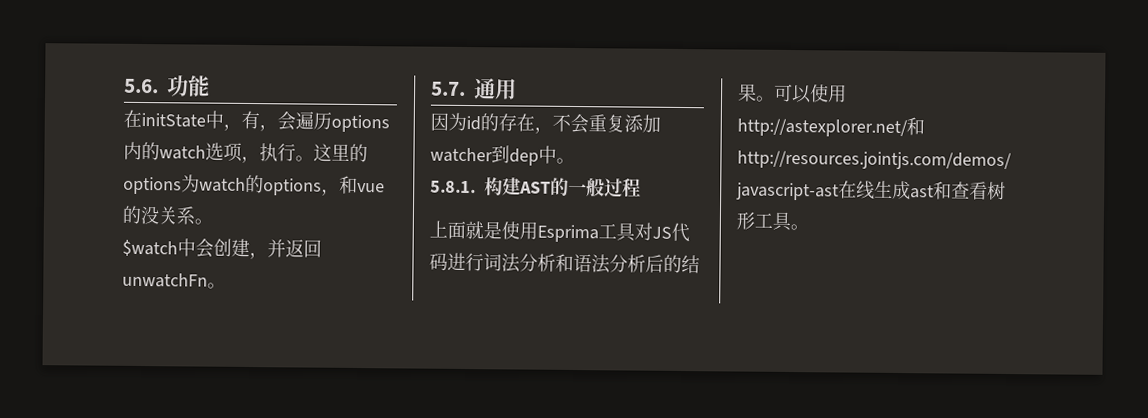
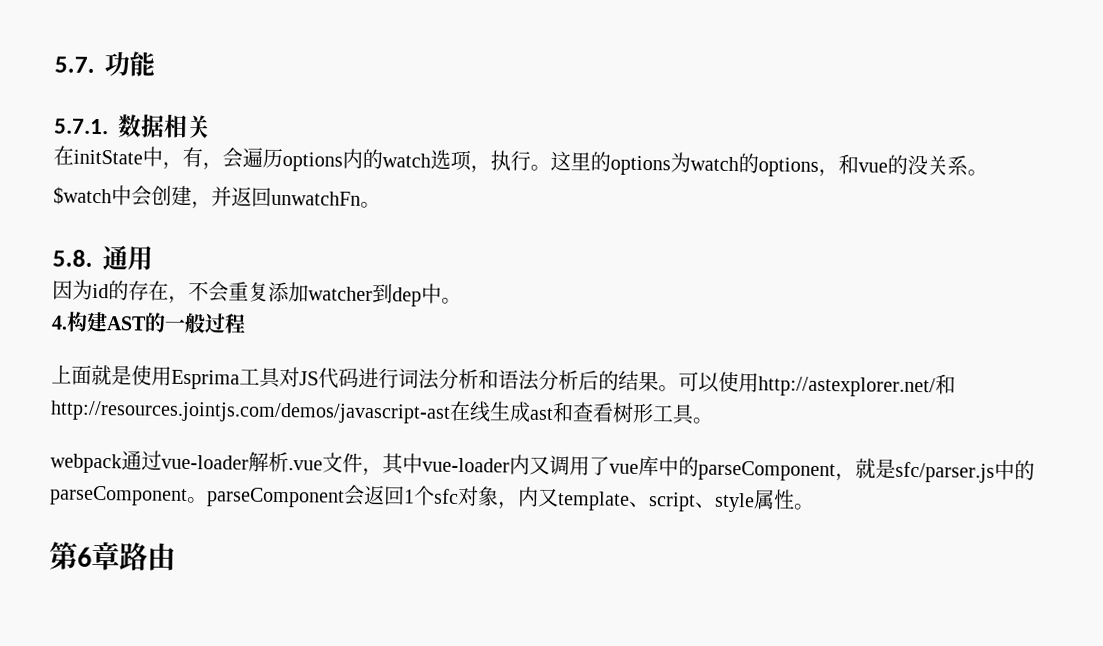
[124,78,159,94] 5.6. -> [54,56,95,73] 5.7.
(210, 86) none -> [54,114,211,139] // 5.7.1.数据相关
[431,81,466,96] 5.7. -> [52,249,93,267] 5.8.
[430,180,476,194] 5.8.1. -> [51,315,68,330] 4.
(809, 227) none -> [50,450,1035,483] [49,484,815,513] [49,541,176,571] // webpack通过vue-loader解析.vue文件，其中vue-loader内又调用了vue库中的parseComponent，就是sfc/parser.js中的parseComponent。parseComponent会返回1个sfc对象，内又template、script、style属性。 // 第6章路由

